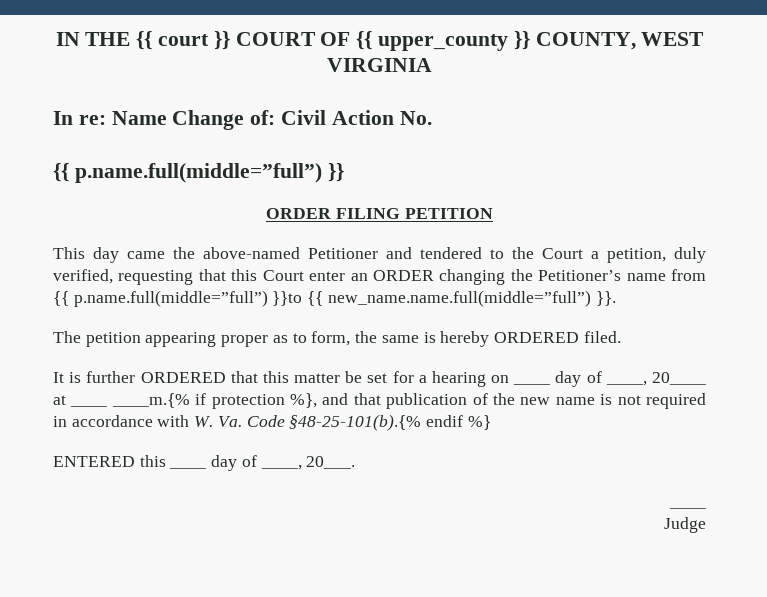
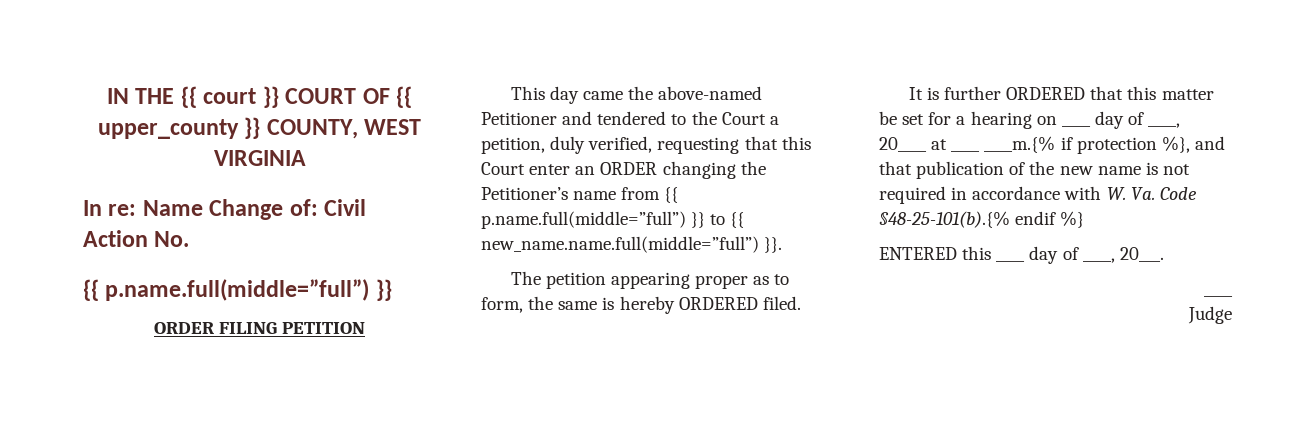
[272,291,303,306] }}to -> [691,212,726,228] }} to

